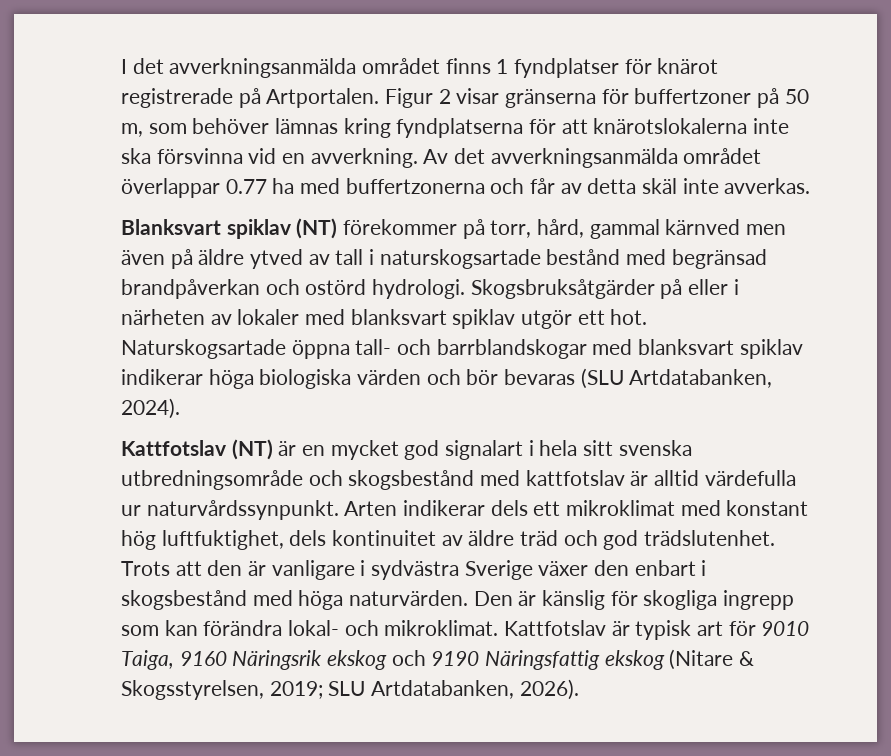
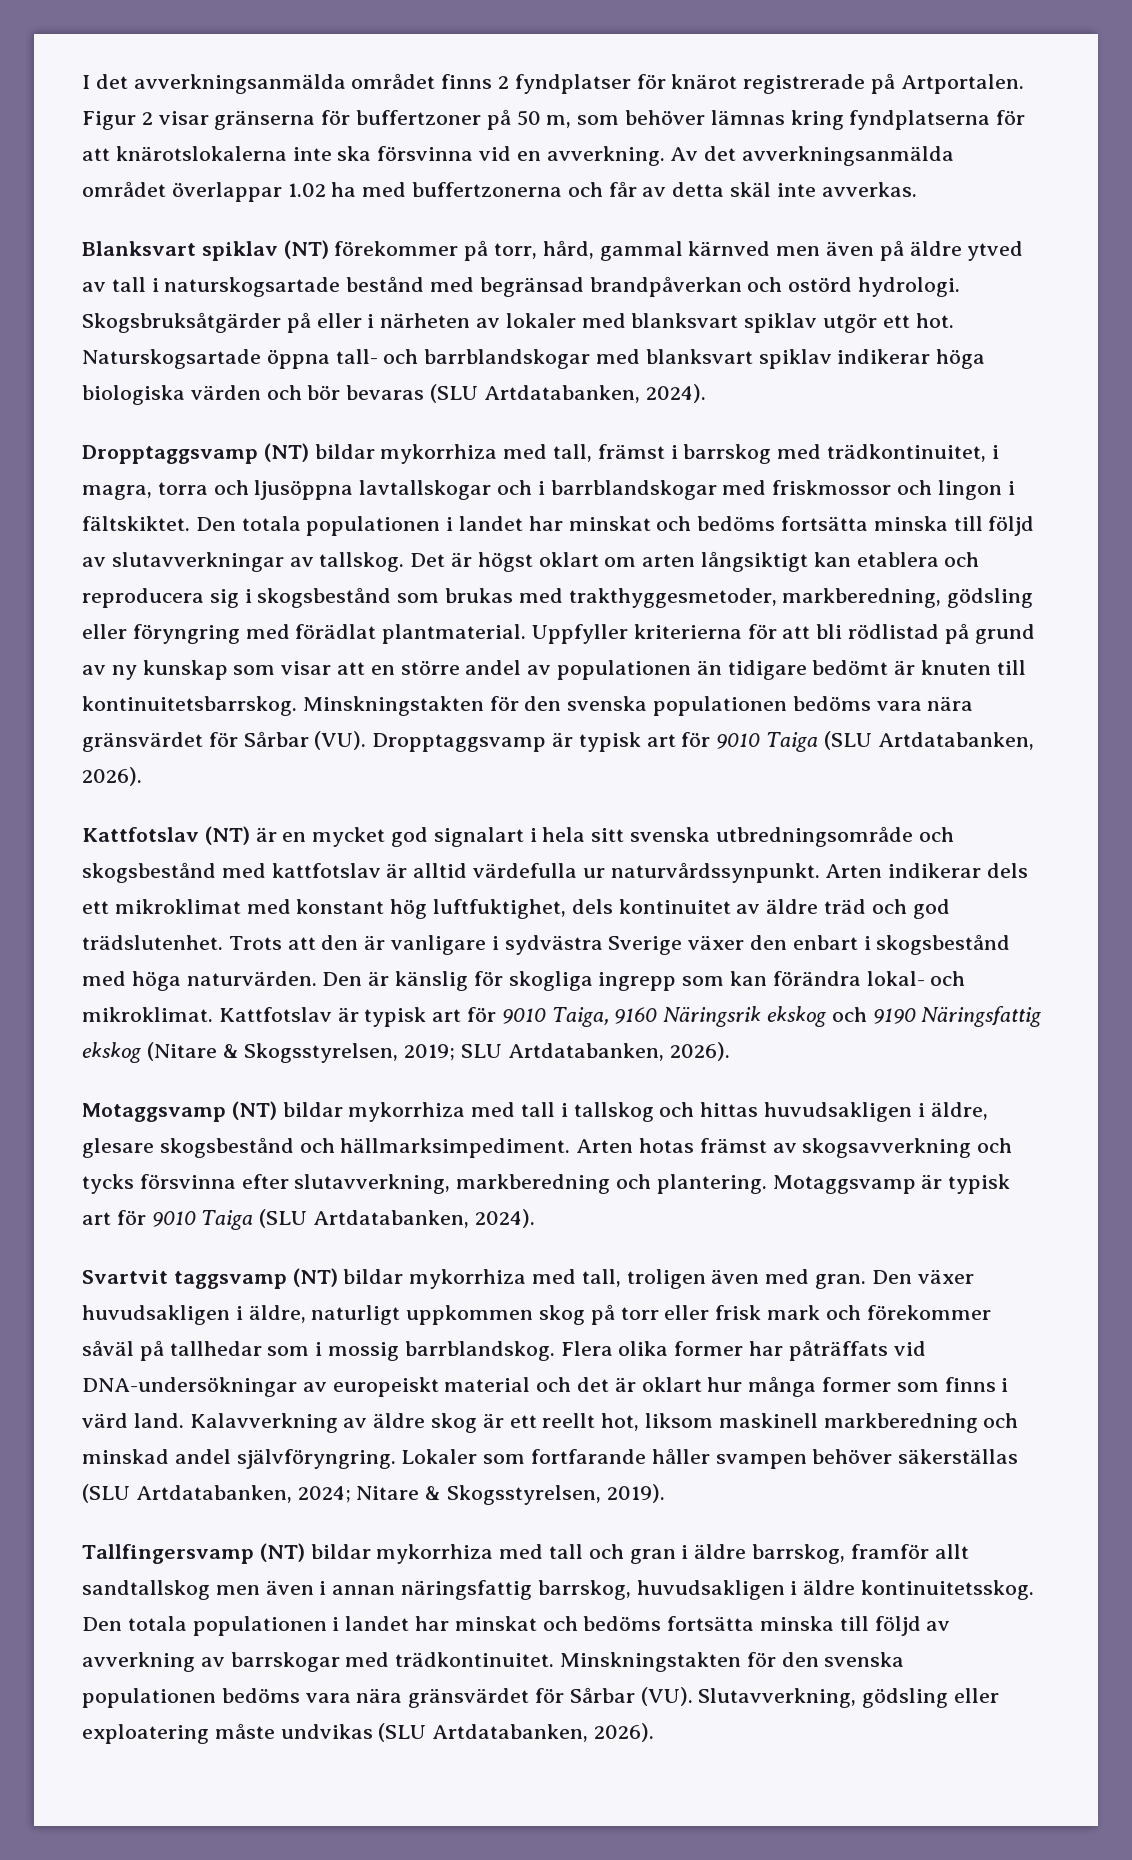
[496,59,509,74] 1 -> [498,76,510,89] 2
[225,179,267,194] 0.77 -> [287,183,326,197] 1.02
(180, 408) none -> [82,443,999,464] [82,480,1015,500] [82,516,1035,536] [82,551,980,572] [82,587,1034,608] [82,623,1035,644] [82,660,1026,680] [82,696,974,716] [82,731,1034,752] [82,767,142,786] // Dropptaggsvamp (NT) bildar mykorrhiza med tall, främst i barrskog med trädkontinuitet, i magra, torra och ljusöppna lavtallskogar och i barrblandskogar med friskmossor och lingon i fältskiktet. Den totala populationen i landet har minskat och bedöms fortsätta minska till följd av slutavverkningar av tallskog. Det är högst oklart om arten långsiktigt kan etablera och reproducera sig i skogsbestånd som brukas med trakthyggesmetoder, markberedning, gödsling eller föryngring med förädlat plantmaterial. Uppfyller kriterierna för att bli rödlistad på grund av ny kunskap som visar att en större andel av populationen än tidigare bedömt är knuten till kontinuitetsbarrskog. Minskningstakten för den svenska populationen bedöms vara nära gränsvärdet för Sårbar (VU). Dropptaggsvamp är typisk art för 9010 Taiga (SLU Artdatabanken, 2026).
(579, 689) none -> [82,1101,988,1122] [82,1137,1013,1158] [82,1174,1011,1194] [82,1209,535,1230] [82,1268,974,1289] [82,1304,991,1325] [82,1340,926,1361] [82,1376,1009,1397] [82,1413,1019,1433] [82,1448,1019,1469] [82,1484,665,1505] [82,1543,969,1564] [82,1580,1035,1600] [82,1616,951,1636] [82,1652,905,1672] [82,1687,1000,1708] [82,1723,655,1744] // Motaggsvamp (NT) bildar mykorrhiza med tall i tallskog och hittas huvudsakligen i äldre, glesare skogsbestånd och hällmarksimpediment. Arten hotas främst av skogsavverkning och tycks försvinna efter slutavverkning, markberedning och plantering. Motaggsvamp är typisk art för 9010 Taiga (SLU Artdatabanken, 2024). // Svartvit taggsvamp (NT) bildar mykorrhiza med tall, troligen även med gran. Den växer huvudsakligen i äldre, naturligt uppkommen skog på torr eller frisk mark och förekommer såväl på tallhedar som i mossig barrblandskog. Flera olika former har påträffats vid DNA-undersökningar av europeiskt material och det är oklart hur många former som finns i värd land. Kalavverkning av äldre skog är ett reellt hot, liksom maskinell markberedning och minskad andel självföryngring. Lokaler som fortfarande håller svampen behöver säkerställas (SLU Artdatabanken, 2024; Nitare & Skogsstyrelsen, 2019). // Tallfingersvamp (NT) bildar mykorrhiza med tall och gran i äldre barrskog, framför allt sandtallskog men även i annan näringsfattig barrskog, huvudsakligen i äldre kontinuitetsskog. Den totala populationen i landet har minskat och bedöms fortsätta minska till följd av avverkning av barrskogar med trädkontinuitet. Minskningstakten för den svenska populationen bedöms vara nära gränsvärdet för Sårbar (VU). Slutavverkning, gödsling eller exploatering måste undvikas (SLU Artdatabanken, 2026).

